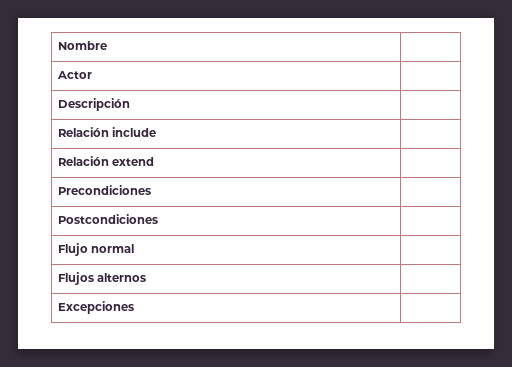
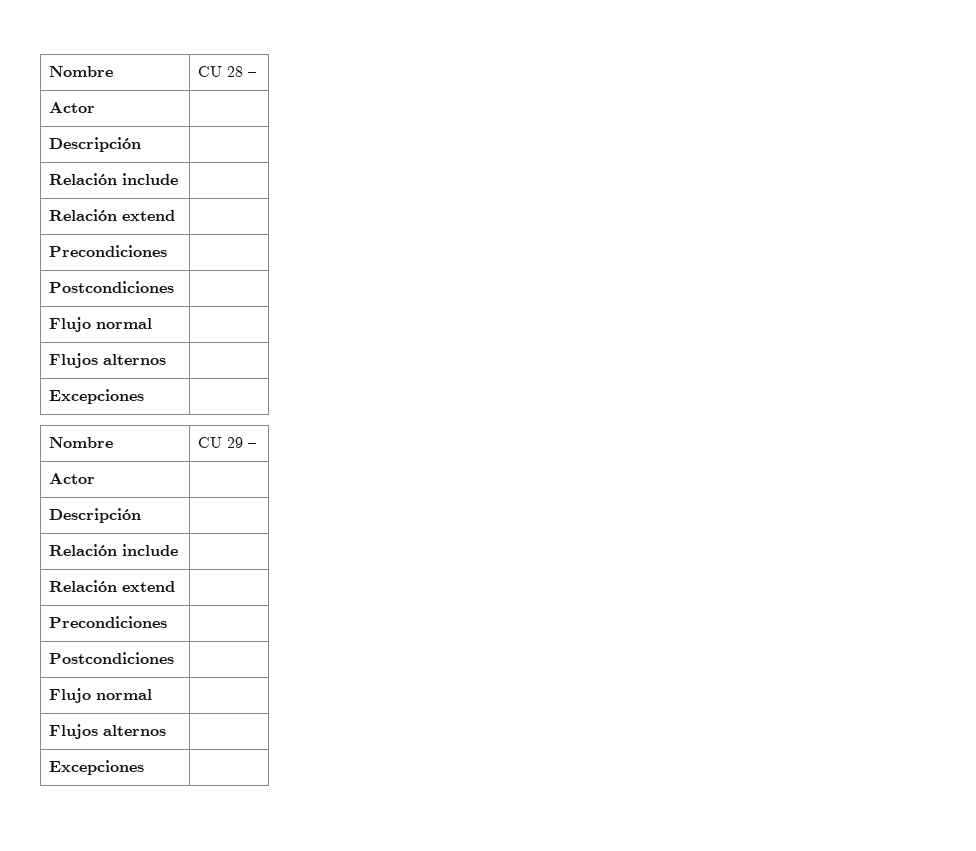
[57,41,107,50] Nombre | -> [49,66,114,77] [198,66,257,77] Nombre | CU 28 –
(134, 307) none -> [49,437,114,448] [198,437,257,448] [49,473,96,484] [49,508,142,523] [49,544,179,556] [49,580,176,592] [49,616,168,628] [49,652,175,664] [49,688,153,703] [49,724,167,739] [49,760,145,775] // Nombre | CU 29 – // Actor | // Descripción | // Relación include | // Relación extend | // Precondiciones | // Postcondiciones | // Flujo normal | // Flujos alternos | // Excepciones |

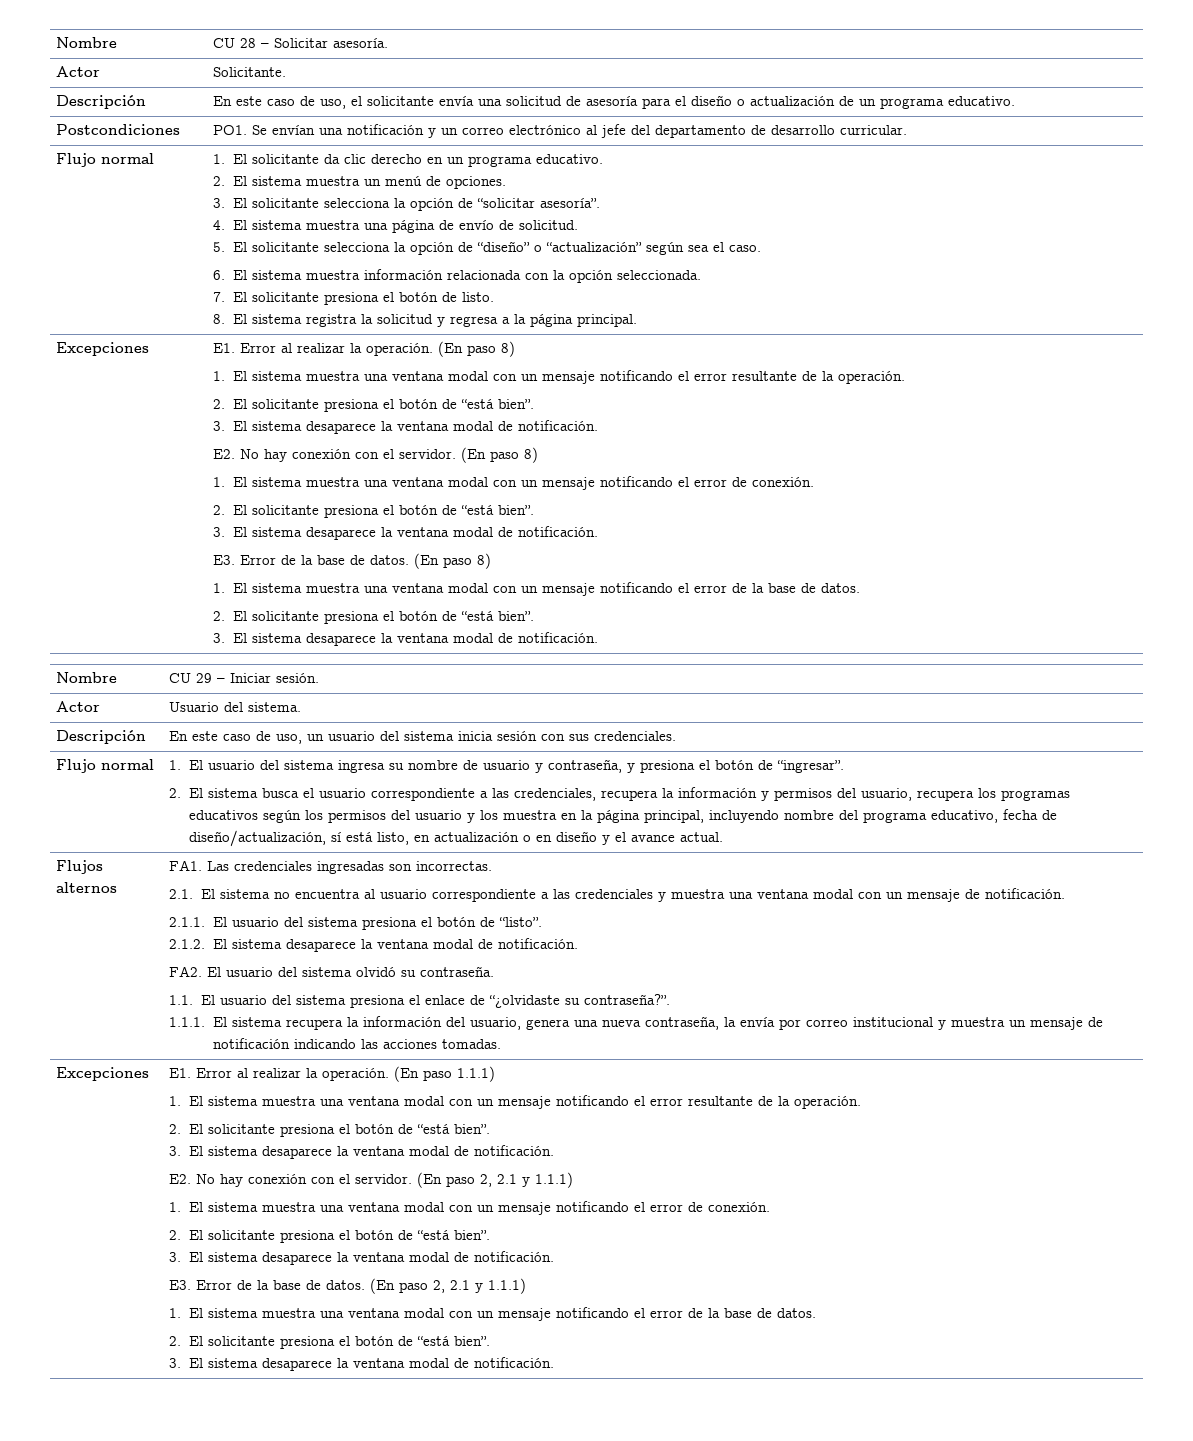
[49,102,96,113] [49,137,142,152] [49,173,179,185] [49,209,176,221] [49,245,168,257] [49,281,175,293] [49,317,153,332] [49,353,167,368] [49,389,145,404] // Actor | // Descripción | // Relación include | // Relación extend | // Precondiciones | // Postcondiciones | // Flujo normal | // Flujos alternos | // Excepciones | -> [274,38,389,48] [56,66,101,77] [213,67,287,77] [56,95,147,109] [213,95,1016,109] [56,124,181,135] [213,124,908,138] [56,153,155,167] [213,154,603,167] [213,176,506,189] [213,198,600,211] [213,220,578,233] [213,241,761,255] [213,269,701,283] [213,292,494,305] [213,314,637,327] [56,342,150,356] [213,341,516,357] [213,370,905,384] [213,399,534,412] [213,420,598,434] [213,447,539,463] [213,476,814,490] [213,505,534,518] [213,526,598,540] [213,553,492,569] [213,582,860,596] [213,611,534,624] [213,632,598,646] Solicitar asesoría. // Actor | Solicitante. // Descripción | En este caso de uso, el solicitante envía una solicitud de asesoría para el diseño o actualización de un programa educativo. // Postcondiciones | PO1. Se envían una notificación y un correo electrónico al jefe del departamento de desarrollo curricular. // Flujo normal | 1. El solicitante da clic derecho en un programa educativo. // 2. El sistema muestra un menú de opciones. // 3. El solicitante selecciona la opción de “solicitar asesoría”. // 4. El sistema muestra una página de envío de solicitud. // 5. El solicitante selecciona la opción de “diseño” o “actualización” según sea el caso. // 6. El sistema muestra información relacionada con la opción seleccionada. // 7. El solicitante presiona el botón de listo. // 8. El sistema registra la solicitud y regresa a la página principal. // Excepciones | E1. Error al realizar la operación. (En paso 8) // 1. El sistema muestra una ventana modal con un mensaje notificando el error resultante de la operación. // 2. El solicitante presiona el botón de “está bien”. // 3. El sistema desaparece la ventana modal de notificación. // E2. No hay conexión con el servidor. (En paso 8) // 1. El sistema muestra una ventana modal con un mensaje notificando el error de conexión. // 2. El solicitante presiona el botón de “está bien”. // 3. El sistema desaparece la ventana modal de notificación. // E3. Error de la base de datos. (En paso 8) // 1. El sistema muestra una ventana modal con un mensaje notificando el error de la base de datos. // 2. El solicitante presiona el botón de “está bien”. // 3. El sistema desaparece la ventana modal de notificación.
[49,473,96,484] [49,508,142,523] [49,544,179,556] [49,580,176,592] [49,616,168,628] [49,652,175,664] [49,688,153,703] [49,724,167,739] [49,760,145,775] // Actor | // Descripción | // Relación include | // Relación extend | // Precondiciones | // Postcondiciones | // Flujo normal | // Flujos alternos | // Excepciones | -> [230,673,320,683] [56,701,101,712] [169,702,302,712] [56,730,147,744] [169,731,677,744] [56,759,155,773] [169,759,844,773] [169,787,1070,801] [188,809,1057,823] [188,830,723,847] [56,860,104,874] [56,882,118,893] [169,860,493,874] [169,888,1065,902] [169,917,542,930] [169,938,578,952] [169,966,495,977] [169,994,670,1008] [169,1016,1103,1030] [212,1038,501,1049] [56,1067,150,1081] [169,1066,496,1082] [169,1095,861,1109] [169,1124,490,1137] [169,1145,554,1159] [169,1172,574,1188] [169,1201,770,1215] [169,1230,490,1243] [169,1251,554,1265] [169,1278,527,1294] [169,1307,816,1321] [169,1336,490,1349] [169,1357,554,1371] Iniciar sesión. // Actor | Usuario del sistema. // Descripción | En este caso de uso, un usuario del sistema inicia sesión con sus credenciales. // Flujo normal | 1. El usuario del sistema ingresa su nombre de usuario y contraseña, y presiona el botón de “ingresar”. // 2. El sistema busca el usuario correspondiente a las credenciales, recupera la información y permisos del usuario, recupera los programas educativos según los permisos del usuario y los muestra en la página principal, incluyendo nombre del programa educativo, fecha de diseño/actualización, sí está listo, en actualización o en diseño y el avance actual. // Flujos alternos | FA1. Las credenciales ingresadas son incorrectas. // 2.1. El sistema no encuentra al usuario correspondiente a las credenciales y muestra una ventana modal con un mensaje de notificación. // 2.1.1. El usuario del sistema presiona el botón de “listo”. // 2.1.2. El sistema desaparece la ventana modal de notificación. // FA2. El usuario del sistema olvidó su contraseña. // 1.1. El usuario del sistema presiona el enlace de “¿olvidaste su contraseña?”. // 1.1.1. El sistema recupera la información del usuario, genera una nueva contraseña, la envía por correo institucional y muestra un mensaje de notificación indicando las acciones tomadas. // Excepciones | E1. Error al realizar la operación. (En paso 1.1.1) // 1. El sistema muestra una ventana modal con un mensaje notificando el error resultante de la operación. // 2. El solicitante presiona el botón de “está bien”. // 3. El sistema desaparece la ventana modal de notificación. // E2. No hay conexión con el servidor. (En paso 2, 2.1 y 1.1.1) // 1. El sistema muestra una ventana modal con un mensaje notificando el error de conexión. // 2. El solicitante presiona el botón de “está bien”. // 3. El sistema desaparece la ventana modal de notificación. // E3. Error de la base de datos. (En paso 2, 2.1 y 1.1.1) // 1. El sistema muestra una ventana modal con un mensaje notificando el error de la base de datos. // 2. El solicitante presiona el botón de “está bien”. // 3. El sistema desaparece la ventana modal de notificación.

